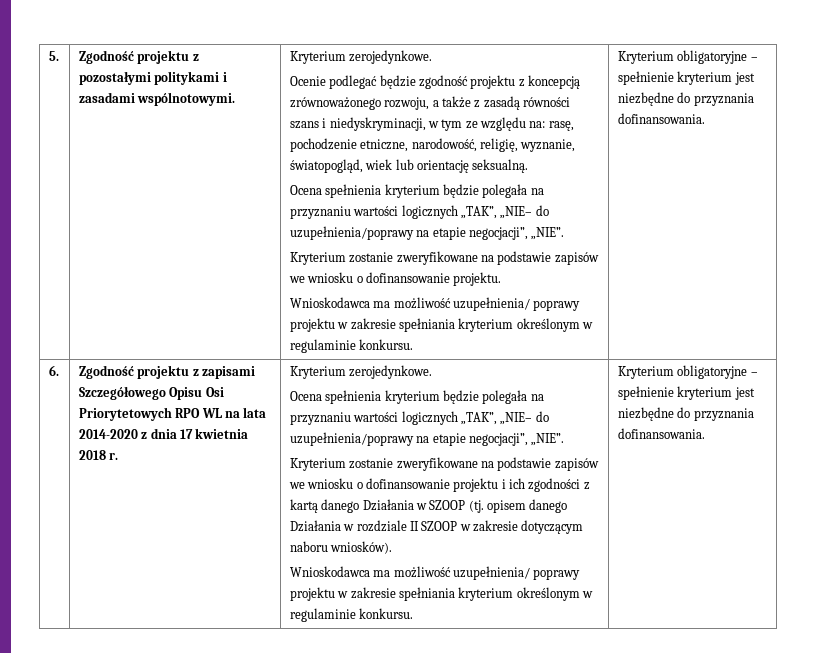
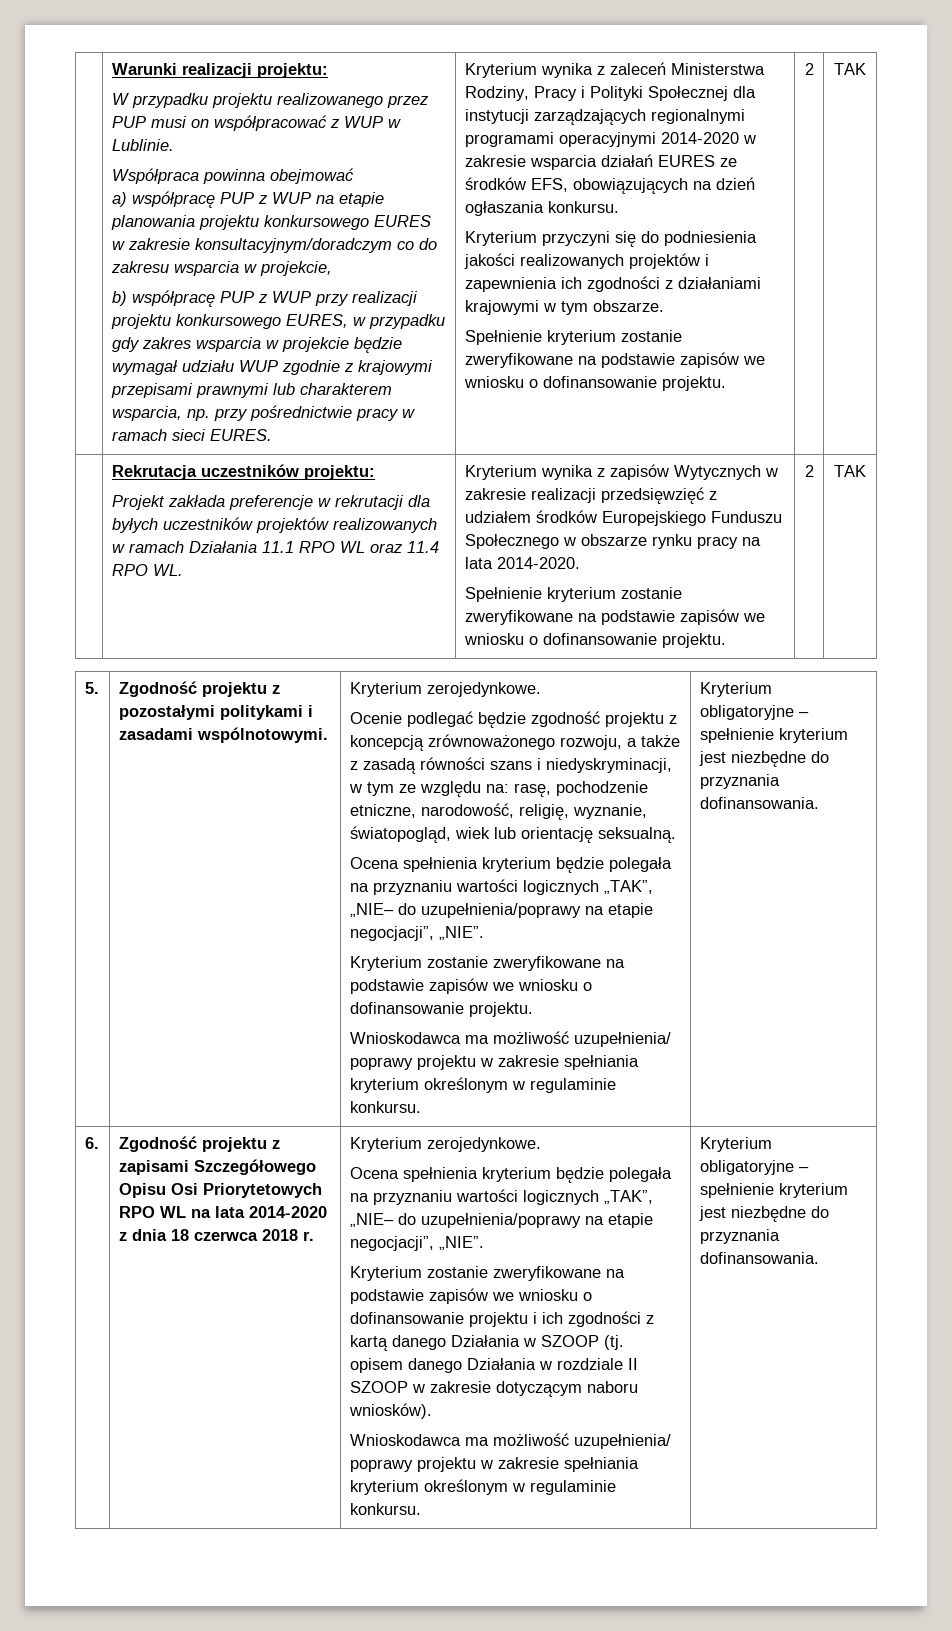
(48, 56) none -> [111,63,328,78] [111,93,429,108] [111,115,401,131] [111,139,174,151] [111,168,354,184] [111,191,384,208] [110,215,431,230] [111,238,437,253] [110,261,332,276] [111,290,418,307] [110,314,445,329] [111,337,402,353] [111,360,433,375] [110,383,392,398] [111,405,415,421] [111,429,272,441] [464,62,765,78] [464,86,756,101] [464,109,745,125] [464,132,756,147] [464,154,737,170] [464,177,755,194] [464,201,619,216] [464,231,757,247] [463,253,709,269] [464,276,761,292] [464,300,664,315] [464,330,682,345] [464,352,765,368] [463,376,726,391] [804,63,814,75] [834,63,866,75] [111,464,375,480] [111,495,430,510] [111,517,437,533] [111,541,439,553] [111,564,183,576] [464,464,778,480] [464,487,717,504] [464,510,782,526] [464,534,761,549] [464,557,580,569] [464,587,682,602] [464,609,765,625] [463,633,726,648] [804,465,814,477] [834,465,866,477] | Warunki realizacji projektu: // W przypadku projektu realizowanego przez PUP musi on współpracować z WUP w Lublinie. // Współpraca powinna obejmować // a) współpracę PUP z WUP na etapie planowania projektu konkursowego EURES w zakresie konsultacyjnym/doradczym co do zakresu wsparcia w projekcie, // b) współpracę PUP z WUP przy realizacji projektu konkursowego EURES, w przypadku gdy zakres wsparcia w projekcie będzie wymagał udziału WUP zgodnie z krajowymi przepisami prawnymi lub charakterem wsparcia, np. przy pośrednictwie pracy w ramach sieci EURES. | Kryterium wynika z zaleceń Ministerstwa Rodziny, Pracy i Polityki Społecznej dla instytucji zarządzających regionalnymi programami operacyjnymi 2014-2020 w zakresie wsparcia działań EURES ze środków EFS, obowiązujących na dzień ogłaszania konkursu. // Kryterium przyczyni się do podniesienia jakości realizowanych projektów i zapewnienia ich zgodności z działaniami krajowymi w tym obszarze. // Spełnienie kryterium zostanie zweryfikowane na podstawie zapisów we wniosku o dofinansowanie projektu. | 2 | TAK // | Rekrutacja uczestników projektu: // Projekt zakłada preferencje w rekrutacji dla byłych uczestników projektów realizowanych w ramach Działania 11.1 RPO WL oraz 11.4 RPO WL. | Kryterium wynika z zapisów Wytycznych w zakresie realizacji przedsięwzięć z udziałem środków Europejskiego Funduszu Społecznego w obszarze rynku pracy na lata 2014-2020. // Spełnienie kryterium zostanie zweryfikowane na podstawie zapisów we wniosku o dofinansowanie projektu. | 2 | TAK //
[179,428,249,439] 17 kwietnia -> [170,1229,258,1241] 18 czerwca

